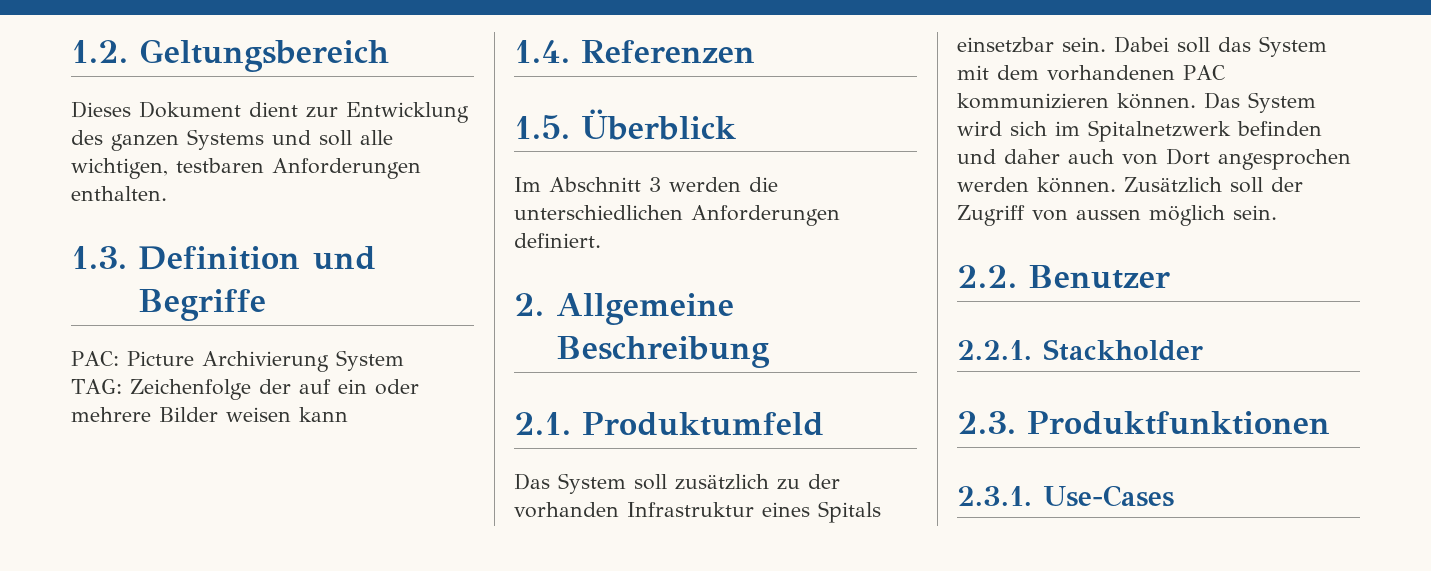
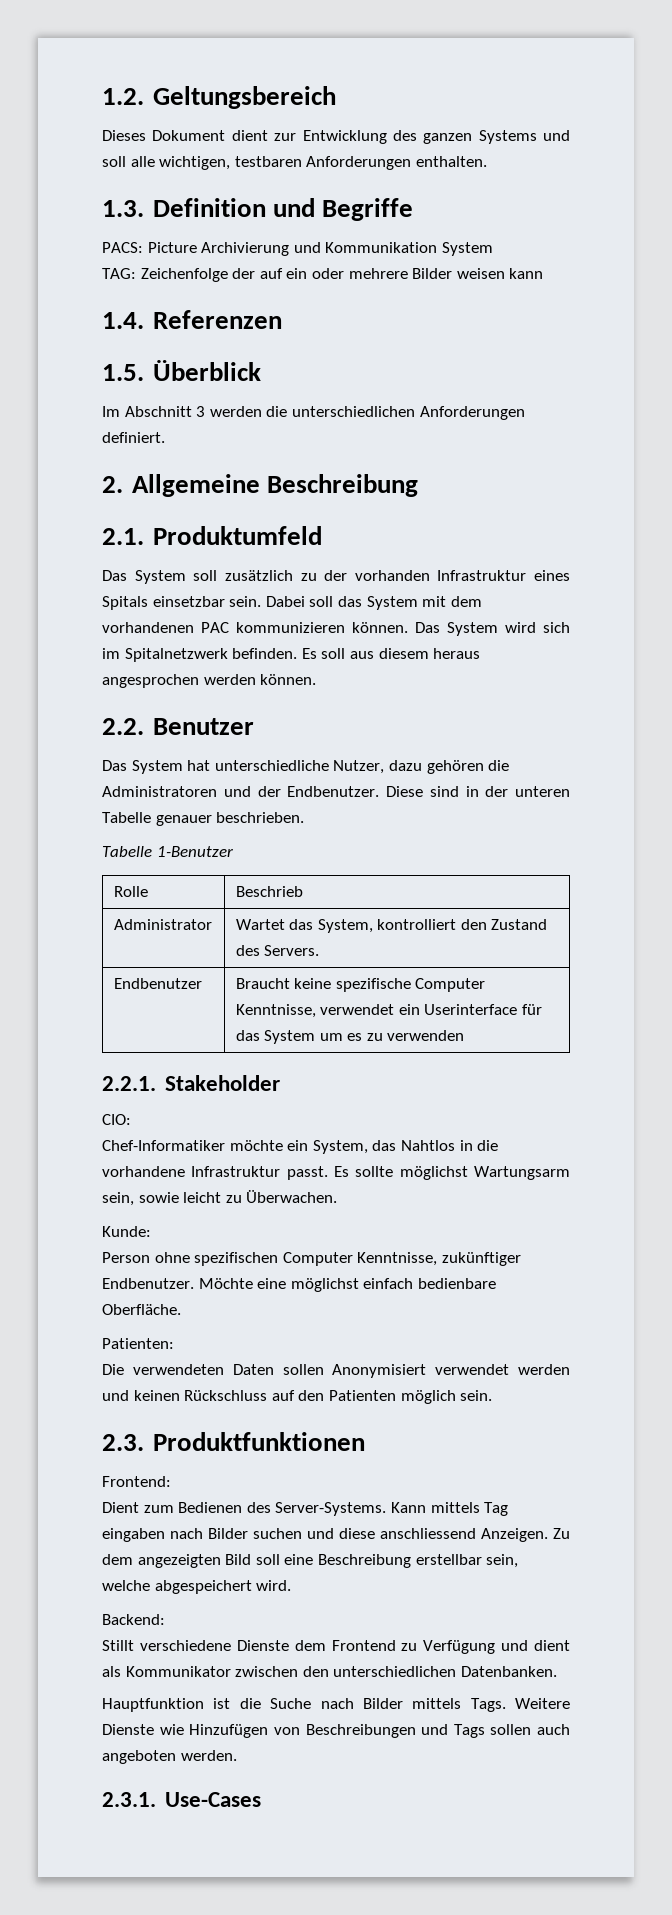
[71,351,119,366] PAC: -> [102,242,143,253] PACS:
(329, 361) none -> [293,242,438,253] und Kommunikation
[1237,121,1322,136] [957,148,1351,170] [957,177,1303,193] [957,205,1277,226] [957,265,1170,289] [957,339,1203,361] [957,411,1330,435] befinden und daher auch von Dort angesprochen werden können. Zusätzlich soll der Zugriff von aussen möglich sein. // 2.2. Benutzer // 2.2.1. Stackholder // 2.3. Produktfunktionen -> [232,648,481,659] [102,674,317,688] [102,718,254,735] [102,760,510,774] [102,786,570,797] [102,812,305,826] [102,846,233,857] [113,886,148,897] [235,886,303,897] [113,919,212,930] [235,919,548,933] [235,945,320,956] [113,978,202,989] [235,978,486,992] [235,1004,542,1018] [235,1030,465,1044] [102,1075,280,1091] [102,1114,131,1125] [102,1140,499,1154] [102,1166,570,1180] [102,1190,338,1206] [102,1226,151,1237] [102,1252,521,1266] [102,1278,496,1292] [102,1304,181,1315] [102,1338,174,1349] [102,1364,570,1378] [102,1390,493,1404] [102,1432,365,1451] [102,1476,171,1487] [102,1502,509,1516] [102,1528,570,1542] [102,1554,519,1568] [102,1580,292,1594] [102,1614,165,1625] [102,1640,570,1654] [102,1666,557,1677] [102,1698,570,1712] [102,1724,570,1738] [102,1750,237,1764] befinden. Es soll aus diesem heraus angesprochen werden können. // 2.2. Benutzer // Das System hat unterschiedliche Nutzer, dazu gehören die Administratoren und der Endbenutzer. Diese sind in der unteren Tabelle genauer beschrieben. // Tabelle 1-Benutzer // Rolle | Beschrieb // Administrator | Wartet das System, kontrolliert den Zustand des Servers. // Endbenutzer | Braucht keine spezifische Computer Kenntnisse, verwendet ein Userinterface für das System um es zu verwenden // 2.2.1. Stakeholder // CIO: // Chef-Informatiker möchte ein System, das Nahtlos in die vorhandene Infrastruktur passt. Es sollte möglichst Wartungsarm sein, sowie leicht zu Überwachen. // Kunde: // Person ohne spezifischen Computer Kenntnisse, zukünftiger Endbenutzer. Möchte eine möglichst einfach bedienbare Oberfläche. // Patienten: // Die verwendeten Daten sollen Anonymisiert verwendet werden und keinen Rückschluss auf den Patienten möglich sein. // 2.3. Produktfunktionen // Frontend: // Dient zum Bedienen des Server-Systems. Kann mittels Tag eingaben nach Bilder suchen und diese anschliessend Anzeigen. Zu dem angezeigten Bild soll eine Beschreibung erstellbar sein, welche abgespeichert wird. // Backend: // Stillt verschiedene Dienste dem Frontend zu Verfügung und dient als Kommunikator zwischen den unterschiedlichen Datenbanken. // Hauptfunktion ist die Suche nach Bilder mittels Tags. Weitere Dienste wie Hinzufügen von Beschreibungen und Tags sollen auch angeboten werden.

